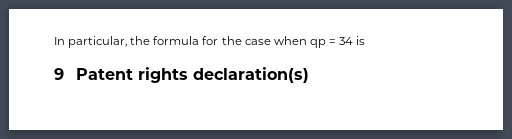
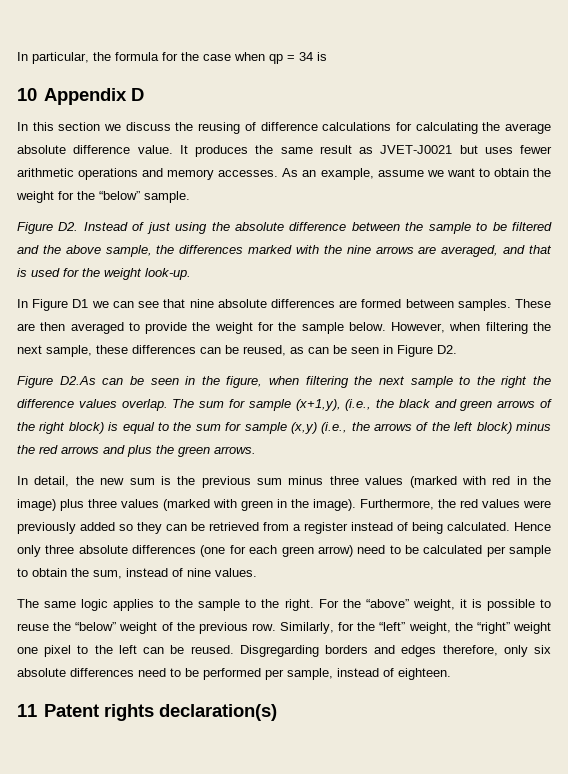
[54,68,64,80] 9 -> [17,88,144,105] [17,122,551,134] [17,145,552,157] [17,168,552,180] [16,191,190,203] [17,222,553,234] [17,245,552,257] [17,268,191,280] [17,299,551,311] [17,322,551,334] [17,345,457,357] [17,376,551,388] [17,399,552,411] [17,422,552,434] [17,445,256,457] [17,476,551,488] [17,499,551,511] [17,522,551,534] [17,545,551,557] [17,568,257,579] [17,599,551,611] [17,622,551,634] [17,645,551,657] [17,668,451,680] [17,704,37,717] 10 Appendix D // In this section we discuss the reusing of difference calculations for calculating the average absolute difference value. It produces the same result as JVET-J0021 but uses fewer arithmetic operations and memory accesses. As an example, assume we want to obtain the weight for the “below” sample. // Figure D2. Instead of just using the absolute difference between the sample to be filtered and the above sample, the differences marked with the nine arrows are averaged, and that is used for the weight look-up. // In Figure D1 we can see that nine absolute differences are formed between samples. These are then averaged to provide the weight for the sample below. However, when filtering the next sample, these differences can be reused, as can be seen in Figure D2. // Figure D2.As can be seen in the figure, when filtering the next sample to the right the difference values overlap. The sum for sample (x+1,y), (i.e., the black and green arrows of the right block) is equal to the sum for sample (x,y) (i.e., the arrows of the left block) minus the red arrows and plus the green arrows. // In detail, the new sum is the previous sum minus three values (marked with red in the image) plus three values (marked with green in the image). Furthermore, the red values were previously added so they can be retrieved from a register instead of being calculated. Hence only three absolute differences (one for each green arrow) need to be calculated per sample to obtain the sum, instead of nine values. // The same logic applies to the sample to the right. For the “above” weight, it is possible to reuse the “below” weight of the previous row. Similarly, for the “left” weight, the “right” weight one pixel to the left can be reused. Disgregarding borders and edges therefore, only six absolute differences need to be performed per sample, instead of eighteen. // 11

